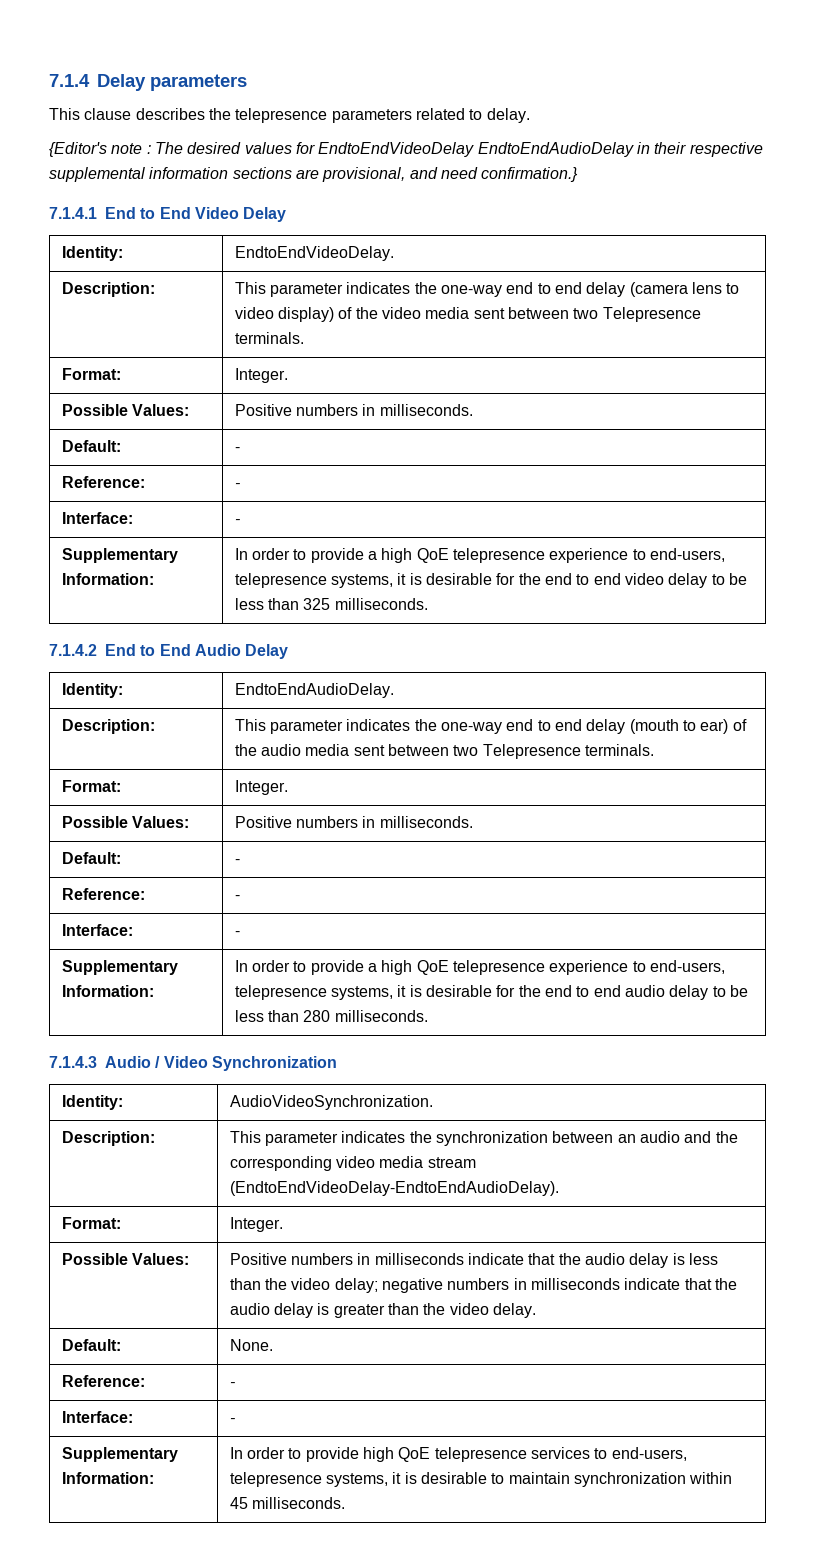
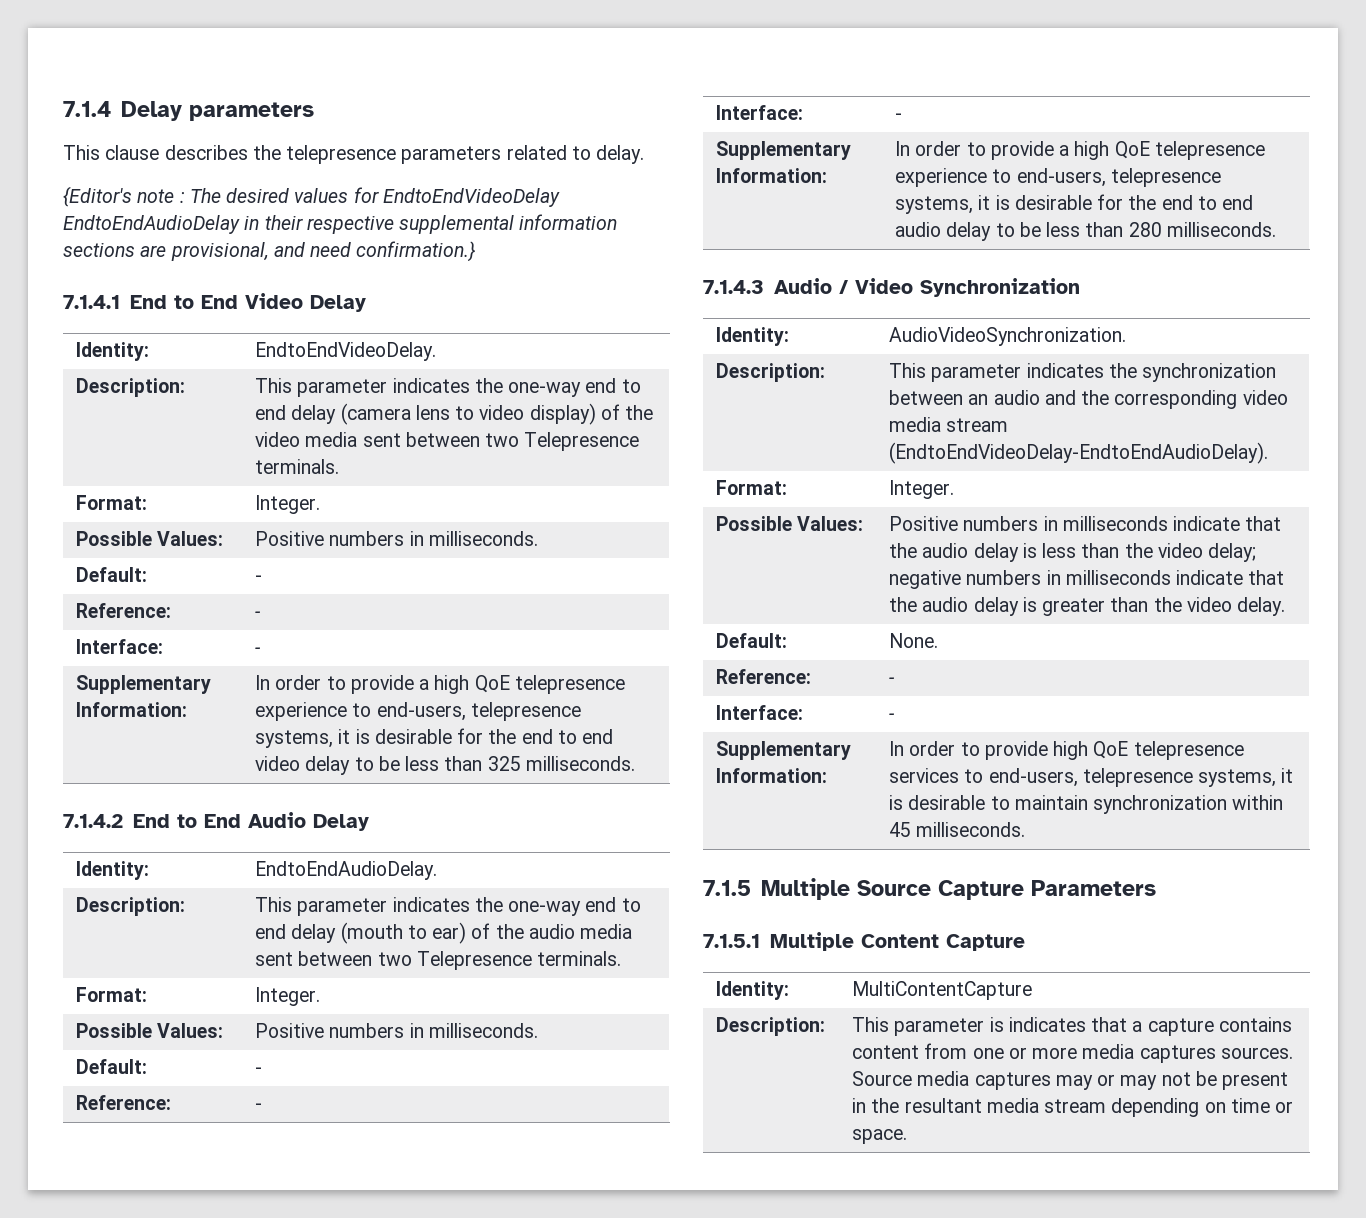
(346, 1503) none -> [703,878,1156,900] [703,932,1025,951] [716,981,790,1000] [852,981,1033,1000] [716,1017,826,1036] [852,1017,1293,1036] [852,1043,1294,1063] [852,1071,1289,1090] [852,1098,1294,1117] [852,1129,908,1144] // 7.1.5 Multiple Source Capture Parameters // 7.1.5.1 Multiple Content Capture // Identity: | MultiContentCapture // Description: | This parameter is indicates that a capture contains content from one or more media captures sources. Source media captures may or may not be present in the resultant media stream depending on time or space.

